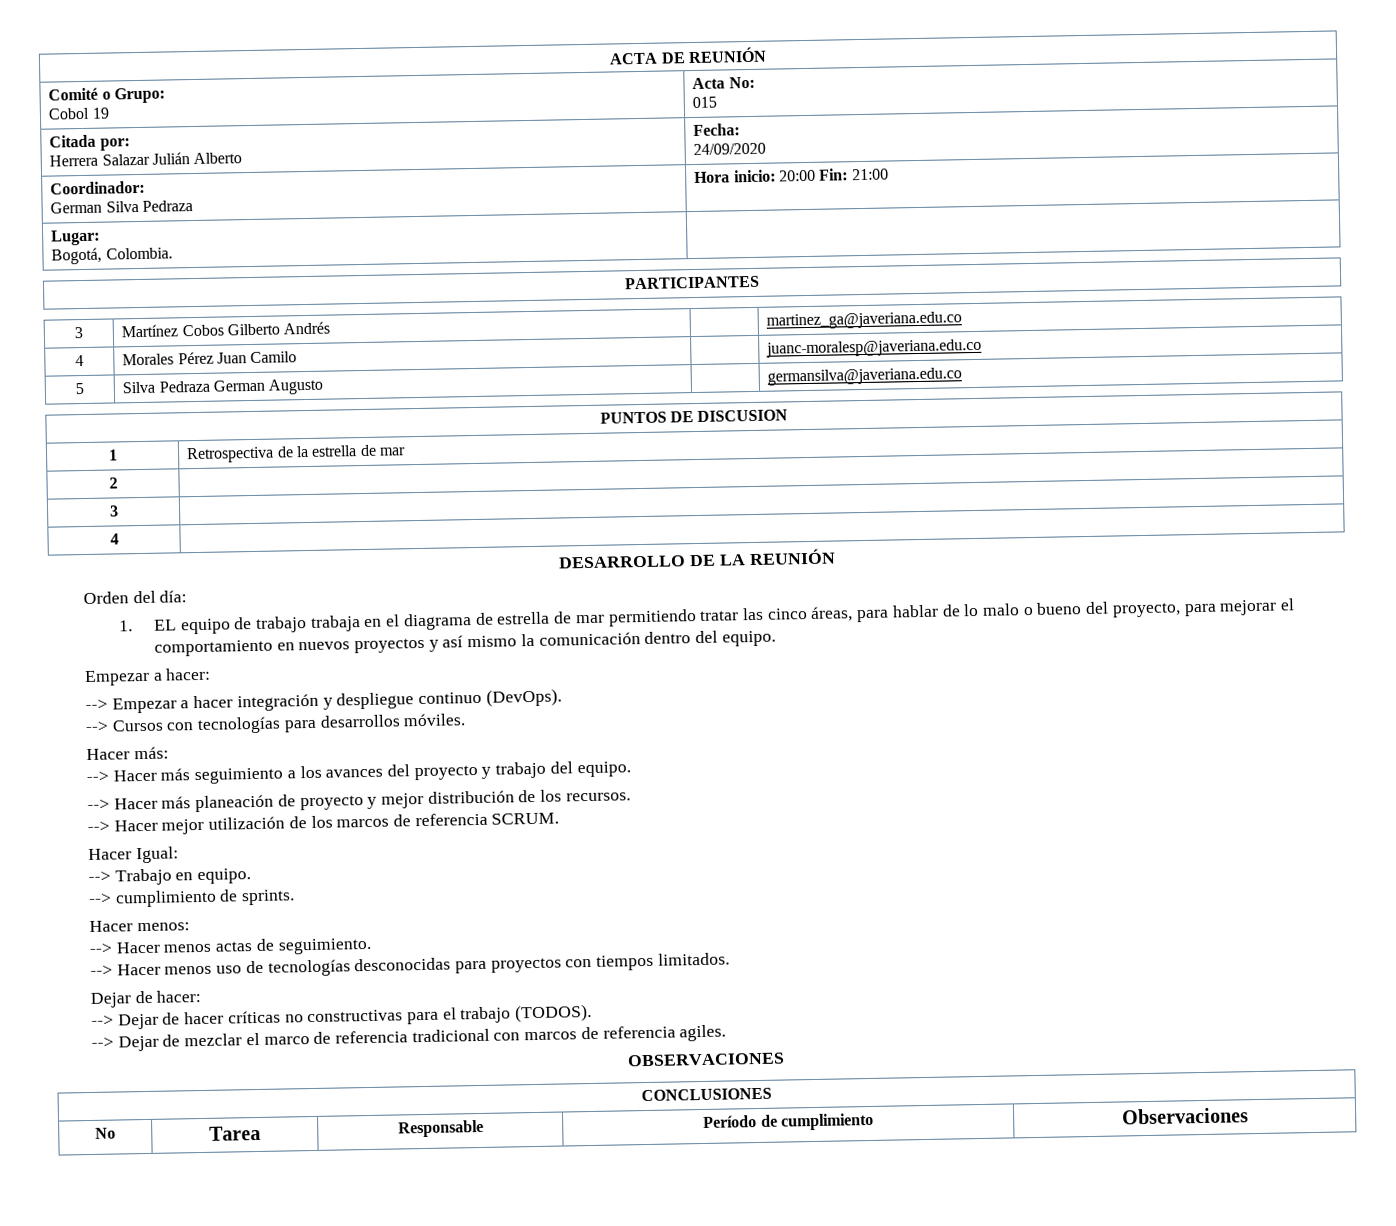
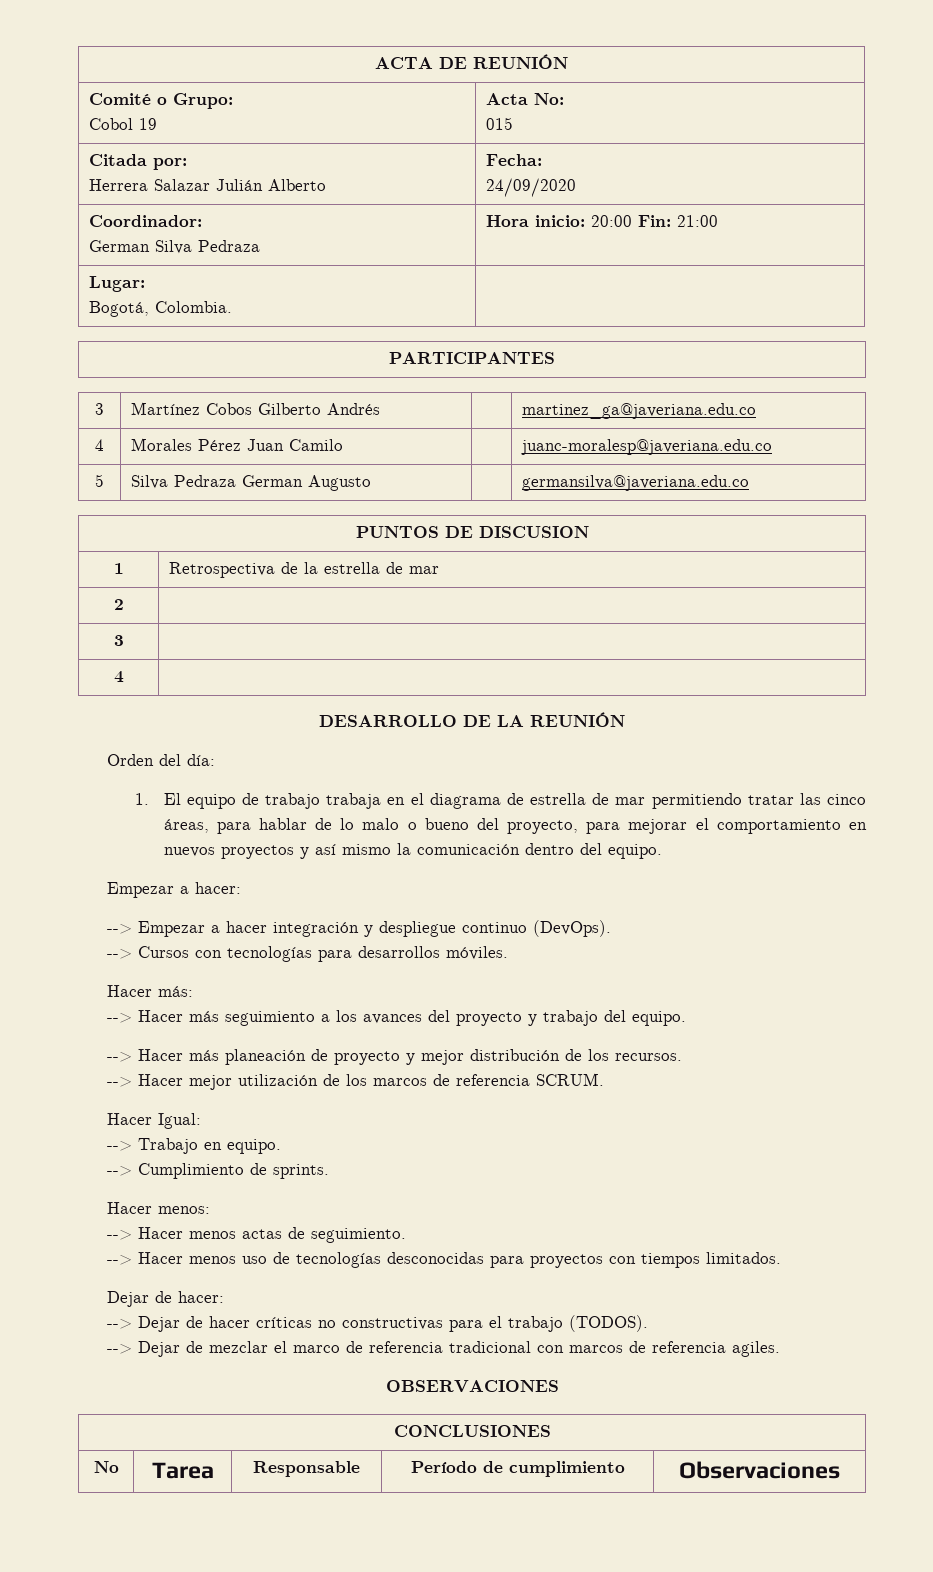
[153,619,177,631] EL -> [163,793,181,805] El
[114,889,217,908] cumplimiento -> [137,1163,244,1179] Cumplimiento

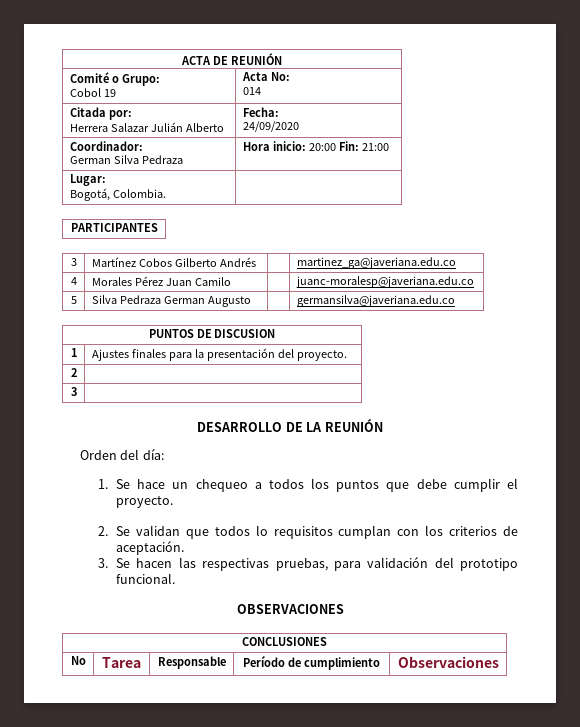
[486,117,514,130] 015 -> [242,87,261,95] 014
[169,562,440,578] Retrospectiva de la estrella de mar -> [91,348,347,361] Ajustes finales para la presentación del proyecto.
[113,671,124,683] // 4 | -> (77, 391) none
[163,793,867,809] [163,818,867,834] [163,843,662,859] [106,882,241,898] [106,920,611,937] [106,946,508,962] [106,985,193,997] [106,1010,686,1026] [106,1049,682,1065] [106,1073,604,1090] [106,1113,201,1129] [106,1138,281,1154] [106,1163,329,1179] [106,1202,210,1214] [106,1227,406,1243] [106,1252,781,1268] [106,1291,224,1307] [106,1315,648,1332] [106,1341,780,1357] El equipo de trabajo trabaja en el diagrama de estrella de mar permitiendo tratar las cinco áreas, para hablar de lo malo o bueno del proyecto, para mejorar el comportamiento en nuevos proyectos y así mismo la comunicación dentro del equipo. // Empezar a hacer: // --> Empezar a hacer integración y despliegue continuo (DevOps). // --> Cursos con tecnologías para desarrollos móviles. // Hacer más: // --> Hacer más seguimiento a los avances del proyecto y trabajo del equipo. // --> Hacer más planeación de proyecto y mejor distribución de los recursos. // --> Hacer mejor utilización de los marcos de referencia SCRUM. // Hacer Igual: // --> Trabajo en equipo. // --> Cumplimiento de sprints. // Hacer menos: // --> Hacer menos actas de seguimiento. // --> Hacer menos uso de tecnologías desconocidas para proyectos con tiempos limitados. // Dejar de hacer: // --> Dejar de hacer críticas no constructivas para el trabajo (TODOS). // --> Dejar de mezclar el marco de referencia tradicional con marcos de referencia agiles. -> [116,478,518,492] [116,496,174,508] [98,525,519,539] [116,541,185,555] [98,557,518,571] [116,573,176,584] Se hace un chequeo a todos los puntos que debe cumplir el proyecto. // 2. Se validan que todos lo requisitos cumplan con los criterios de aceptación. // 3. Se hacen las respectivas pruebas, para validación del prototipo funcional.

